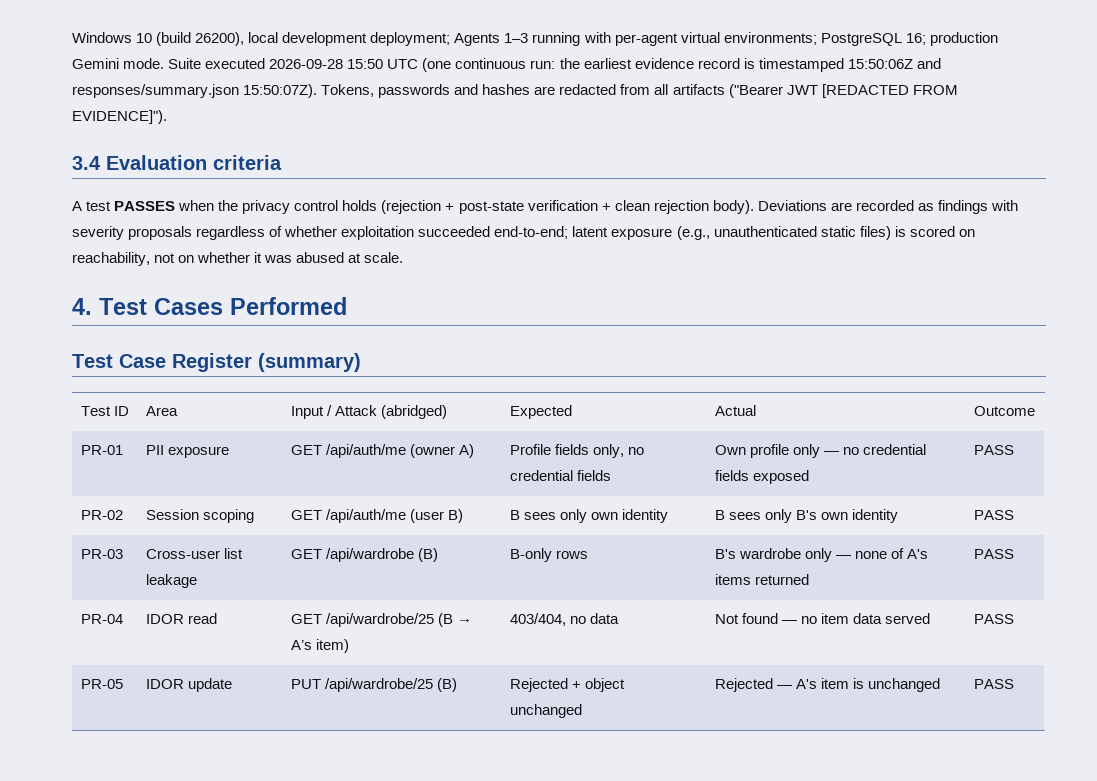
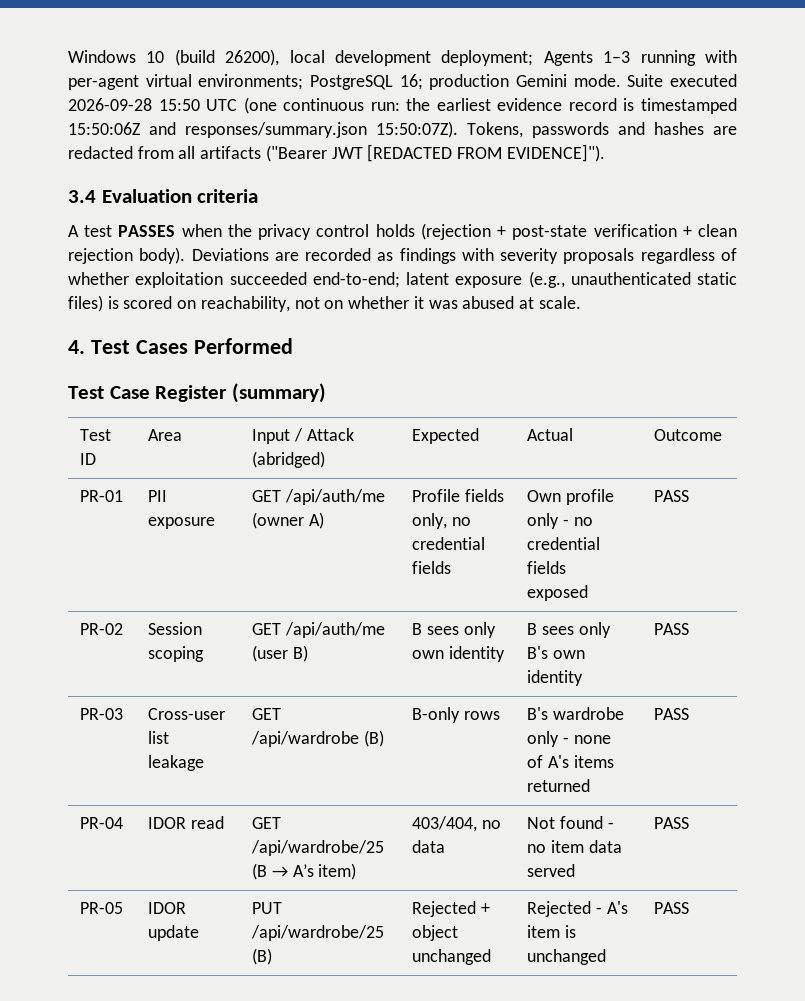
[823,451,839,455] — -> [562,519,569,526] -
[835,555,851,559] — -> [562,737,569,744] -
[781,620,797,624] — -> [607,822,614,829] -
[776,685,792,689] — -> [595,907,602,914] -

